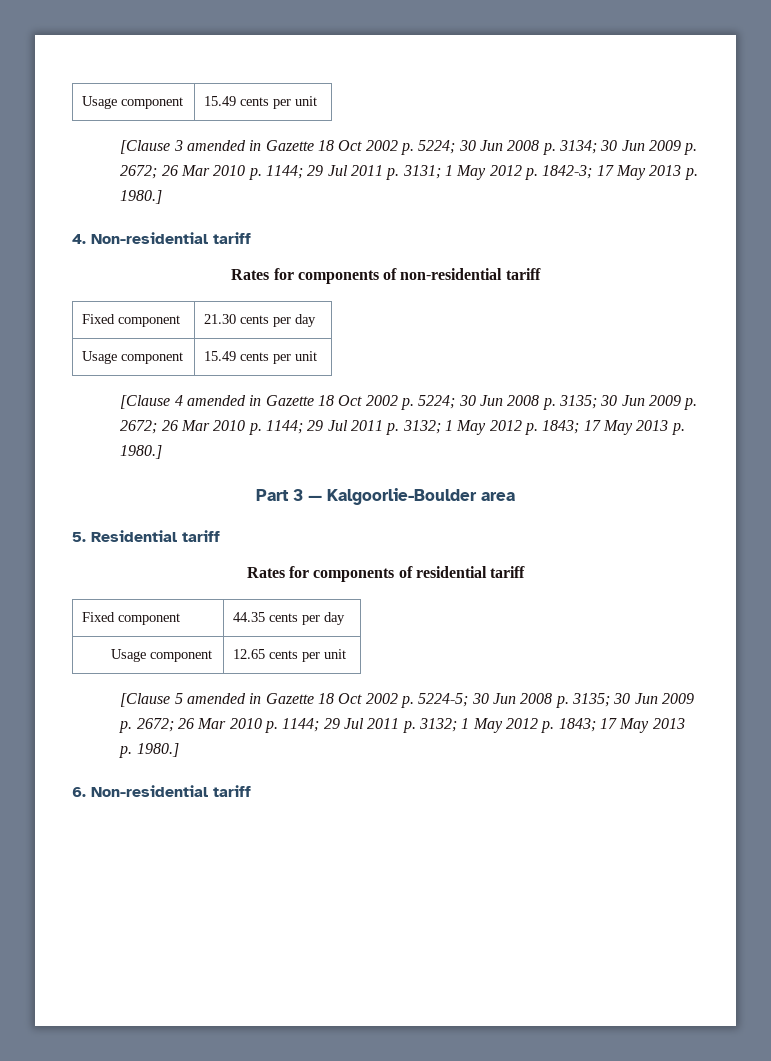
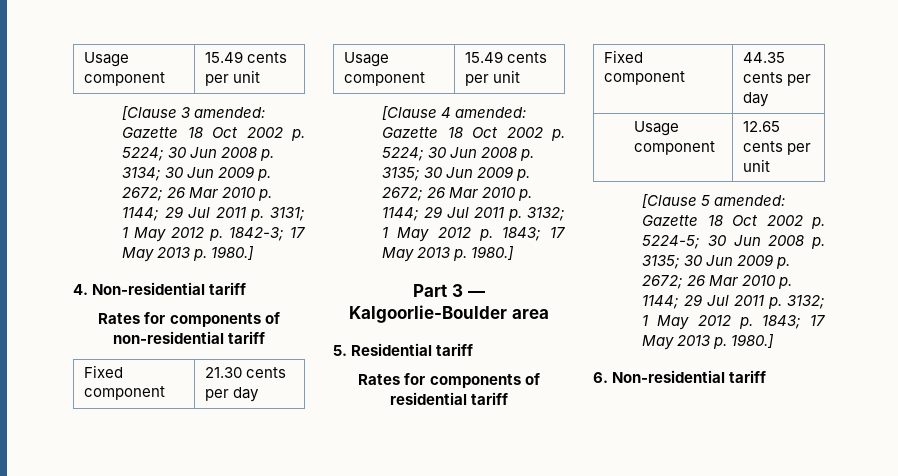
[187,140,262,151] amended in -> [194,107,266,118] amended:
[187,395,262,406] amended in -> [455,107,527,118] amended:
[187,693,262,704] amended in -> [714,195,786,206] amended:

